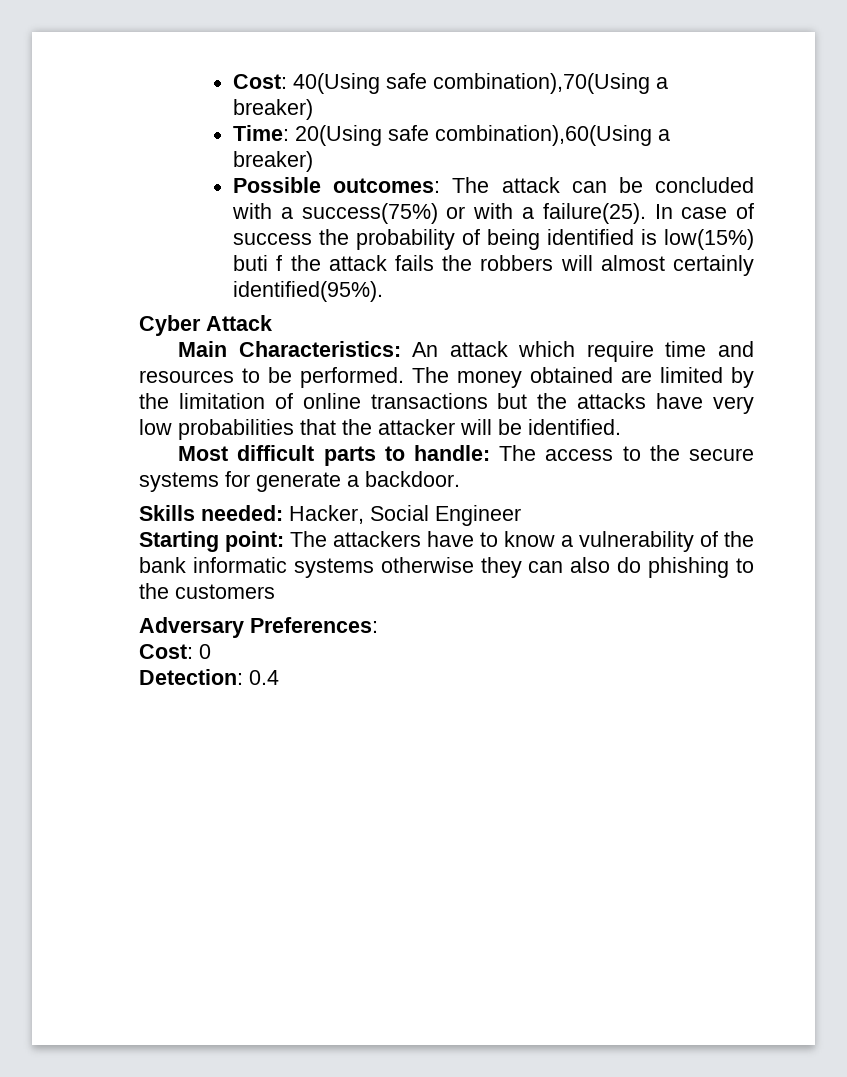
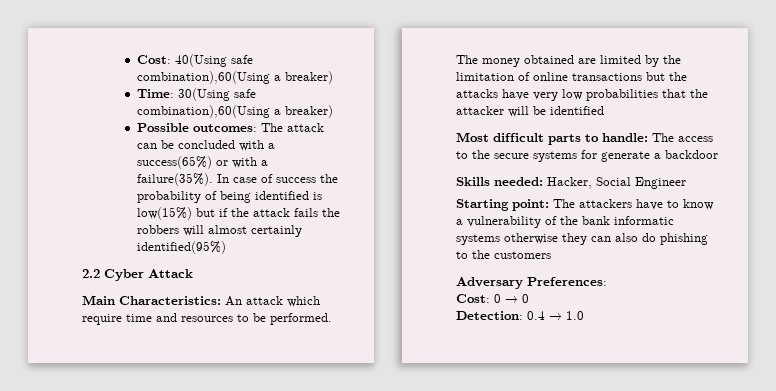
[433,73,651,94] combination),70(Using -> [136,71,270,84] combination),60(Using
[295,125,383,146] 20(Using -> [177,88,230,101] 30(Using
[301,203,438,224] success(75%) -> [136,156,212,169] success(65%)
[542,203,646,224] failure(25). -> [136,173,213,186] failure(35%).
[233,255,283,271] buti f -> [195,208,228,217] but if
[233,281,384,302] identified(95%). // -> [136,241,226,254] [82,269,100,278] identified(95%) // 2.2
[528,419,621,435] identified. -> [550,106,604,115] identified
[365,471,460,487] backdoor. -> [665,150,718,159] backdoor
(211, 651) none -> [505,294,529,303] → 0
(279, 677) none -> [549,311,584,320] → 1.0

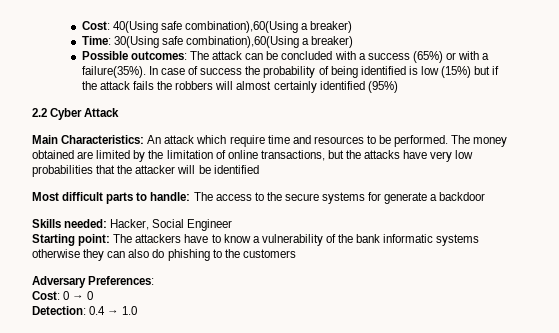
[136,156,212,169] success(65%) -> [367,51,443,63] success (65%)
[136,207,192,220] low(15%) -> [420,66,472,78] low (15%)
[136,241,226,254] identified(95%) -> [319,81,398,93] identified (95%)
[572,73,642,81] transactions -> [260,150,325,161] transactions,

